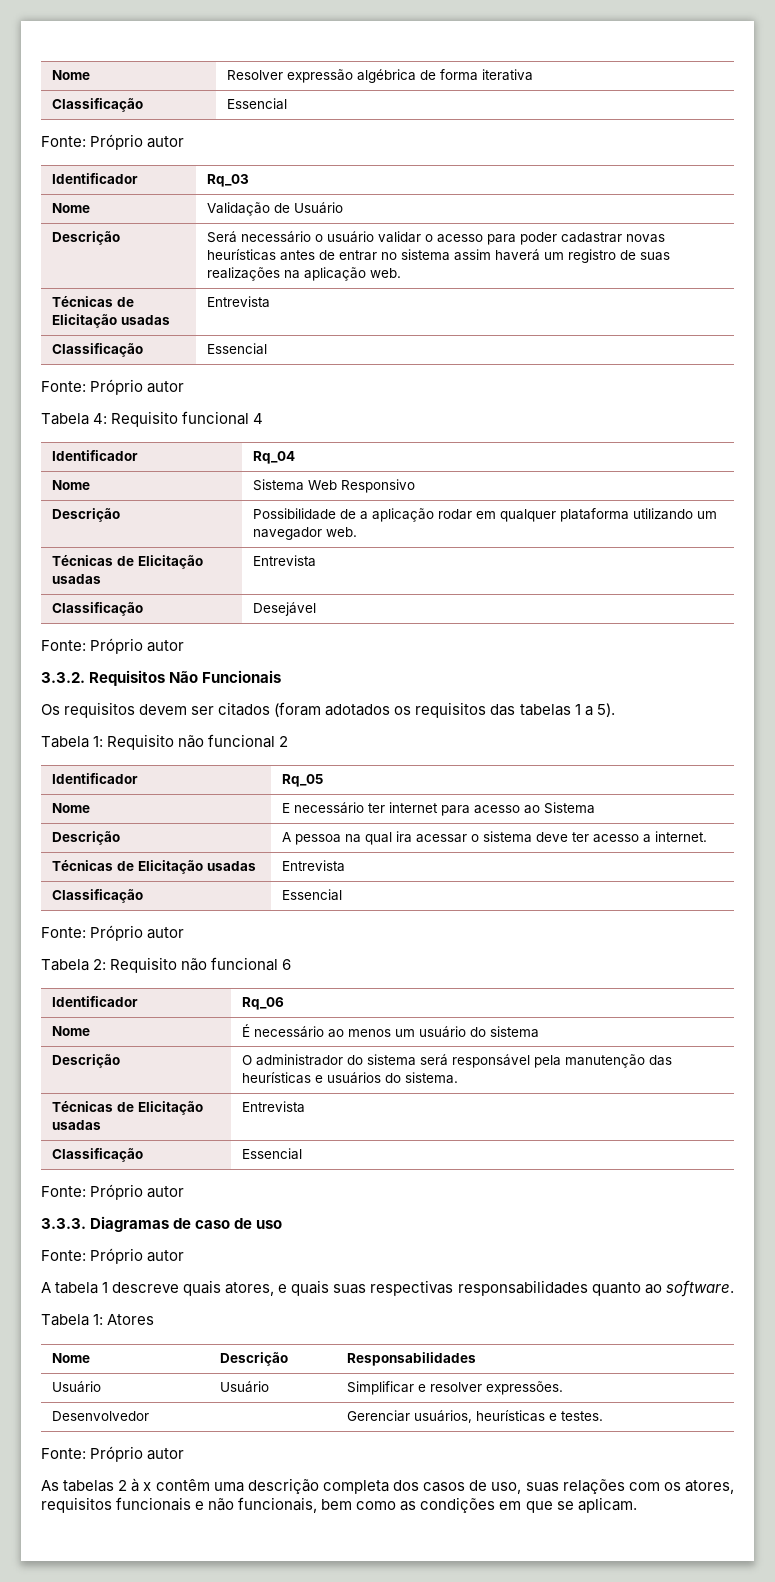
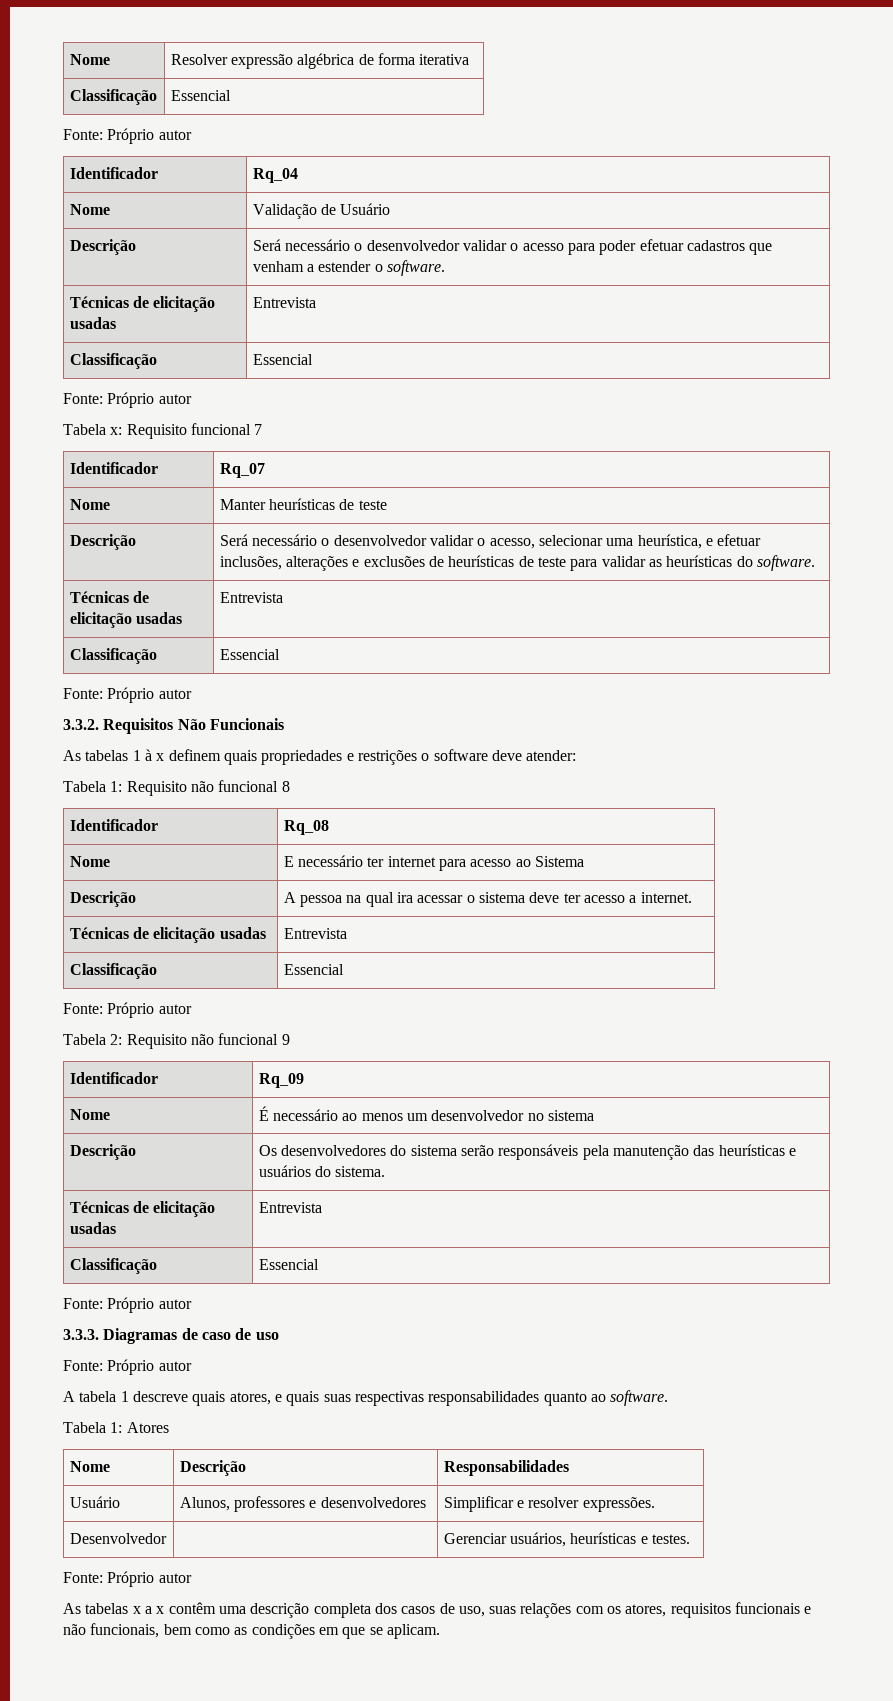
[206,174,249,187] Rq_03 -> [252,168,298,183] Rq_04
[326,231,374,243] usuário -> [366,240,460,251] desenvolvedor
[560,232,665,243] [206,249,670,263] [206,267,401,281] [51,296,134,307] [51,314,170,328] [206,296,270,308] [51,343,143,357] [206,343,267,355] [41,379,185,395] [41,413,108,425] cadastrar novas heurísticas antes de entrar no sistema assim haverá um registro de suas realizações na aplicação web. // Técnicas de Elicitação usadas | Entrevista // Classificação | Essencial // Fonte: Próprio autor // Tabela 4: -> [639,239,773,255] [252,260,446,276] [69,296,216,312] [69,317,116,329] [252,297,316,308] [69,353,157,369] [252,354,313,365] [63,392,192,408] [63,424,123,435] efetuar cadastros que venham a estender o software. // Técnicas de elicitação usadas | Entrevista // Classificação | Essencial // Fonte: Próprio autor // Tabela x:
[253,413,264,424] [51,450,138,461] [252,451,295,464] [51,480,90,490] [252,479,415,493] [51,508,120,522] [252,508,717,522] [252,527,357,540] [51,555,203,569] [51,574,101,584] [252,555,316,567] [51,602,143,616] [252,602,316,616] 4 // Identificador | Rq_04 // Nome | Sistema Web Responsivo // Descrição | Possibilidade de a aplicação rodar em qualquer plataforma utilizando um navegador web. // Técnicas de Elicitação usadas | Entrevista // Classificação | Desejável -> [254,424,263,435] [69,462,158,474] [219,463,265,478] [69,499,110,510] [219,498,387,510] [69,534,136,550] [219,534,762,549] [219,555,815,571] [69,591,150,603] [69,612,183,628] [219,592,283,603] [69,648,157,664] [219,649,280,660] 7 // Identificador | Rq_07 // Nome | Manter heurísticas de teste // Descrição | Será necessário o desenvolvedor validar o acesso, selecionar uma heurística, e efetuar inclusões, alterações e exclusões de heurísticas de teste para validar as heurísticas do software. // Técnicas de elicitação usadas | Entrevista // Classificação | Essencial
[41,702,615,718] Os requisitos devem ser citados (foram adotados os requisitos das tabelas 1 a 5). -> [63,749,577,765] As tabelas 1 à x definem quais propriedades e restrições o software deve atender:
[279,736,289,747] [51,773,138,784] [281,774,323,787] 2 // Identificador | Rq_05 -> [281,781,290,792] [69,819,158,831] [283,820,329,835] 8 // Identificador | Rq_08
[137,860,203,874] Elicitação -> [153,927,216,943] elicitação
[282,959,292,970] [51,996,138,1007] [241,997,284,1010] 6 // Identificador | Rq_06 -> [281,1034,290,1045] [69,1072,158,1084] [258,1073,304,1088] 9 // Identificador | Rq_09
[418,1026,486,1038] usuário do -> [431,1110,544,1121] desenvolvedor no
[241,1054,530,1068] O administrador do sistema será responsável -> [258,1144,579,1160] Os desenvolvedores do sistema serão responsáveis
[137,1101,203,1115] Elicitação -> [153,1201,216,1217] elicitação
[219,1381,269,1393] Usuário -> [179,1496,426,1512] Alunos, professores e desenvolvedores
[118,1478,140,1492] 2 à -> [132,1606,152,1614] x a

